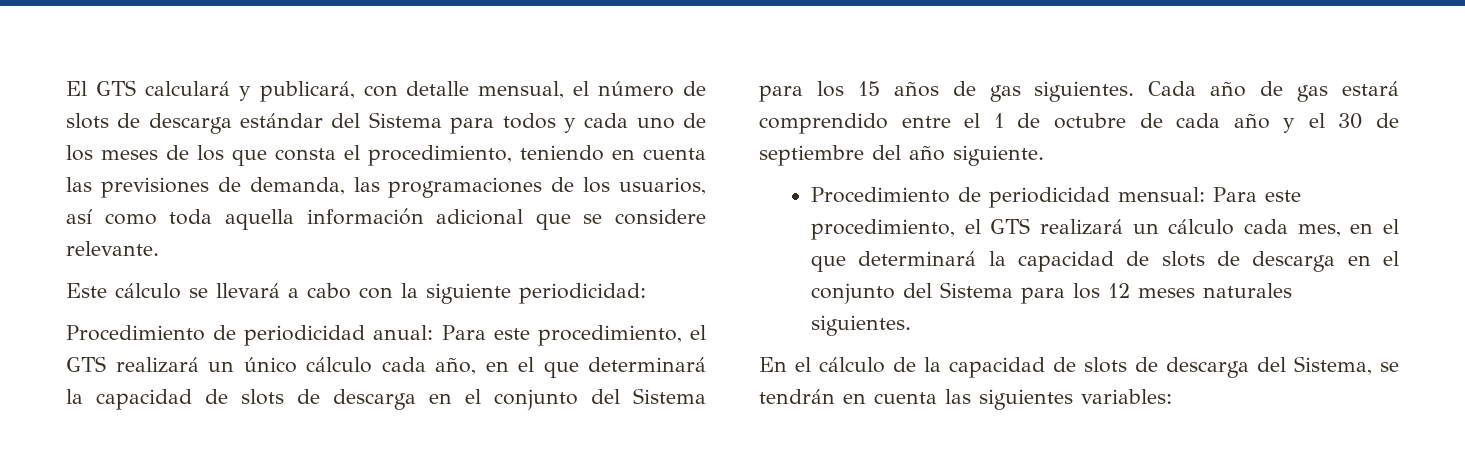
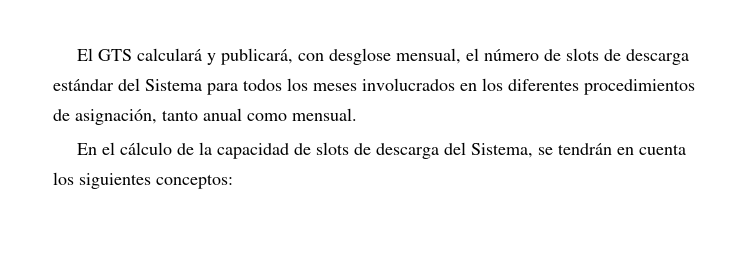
[406,81,470,96] detalle -> [328,48,391,65] desglose
[563,113,707,133] [66,145,706,166] [66,177,706,198] [66,208,706,230] [66,241,159,256] [66,283,646,304] [66,325,706,346] [66,356,706,378] [66,388,706,410] [759,81,1399,102] [759,113,1399,134] [759,145,1044,166] [810,187,1301,208] [810,218,1399,240] [810,251,1399,272] [810,282,1292,304] [810,315,911,336] y cada uno de los meses de los que consta el procedimiento, teniendo en cuenta las previsiones de demanda, las programaciones de los usuarios, así como toda aquella información adicional que se considere relevante. // Este cálculo se llevará a cabo con la siguiente periodicidad: // Procedimiento de periodicidad anual: Para este procedimiento, el GTS realizará un único cálculo cada año, en el que determinará la capacidad de slots de descarga en el conjunto del Sistema para los 15 años de gas siguientes. Cada año de gas estará comprendido entre el 1 de octubre de cada año y el 30 de septiembre del año siguiente. // Procedimiento de periodicidad mensual: Para este procedimiento, el GTS realizará un cálculo cada mes, en el que determinará la capacidad de slots de descarga en el conjunto del Sistema para los 12 meses naturales siguientes. -> [287,78,695,95] [53,108,357,125] los meses involucrados en los diferentes procedimientos de asignación, tanto anual como mensual.
[945,389,1172,410] las siguientes variables: -> [53,172,233,189] los siguientes conceptos:

